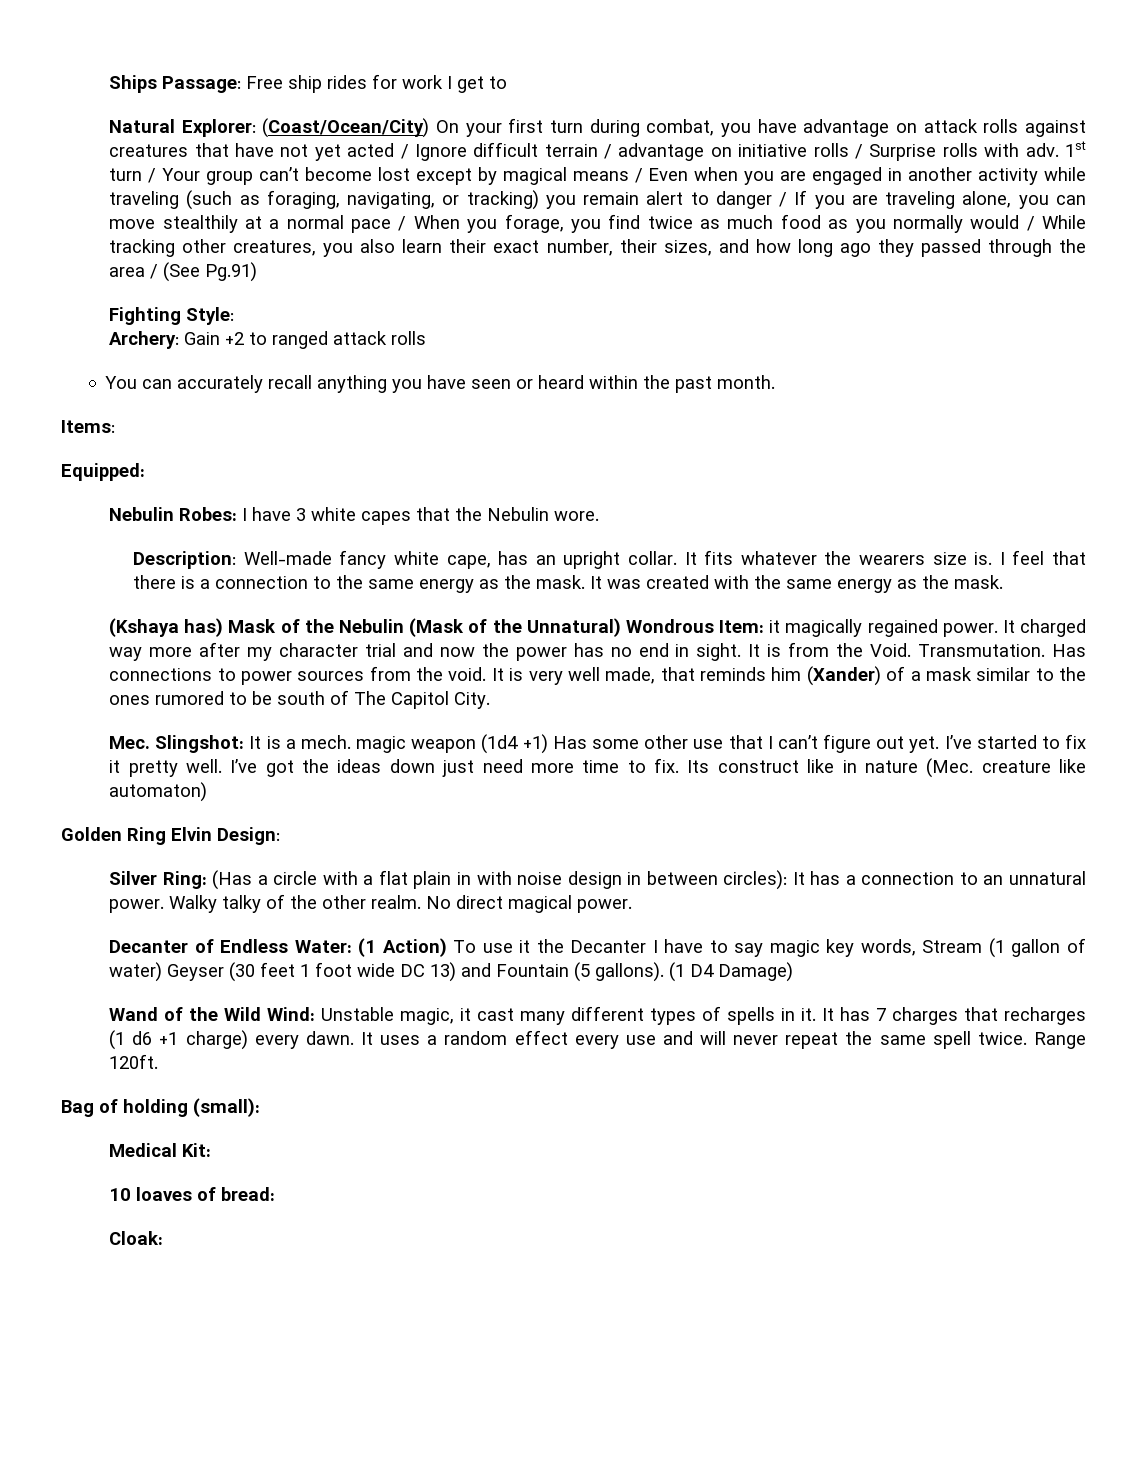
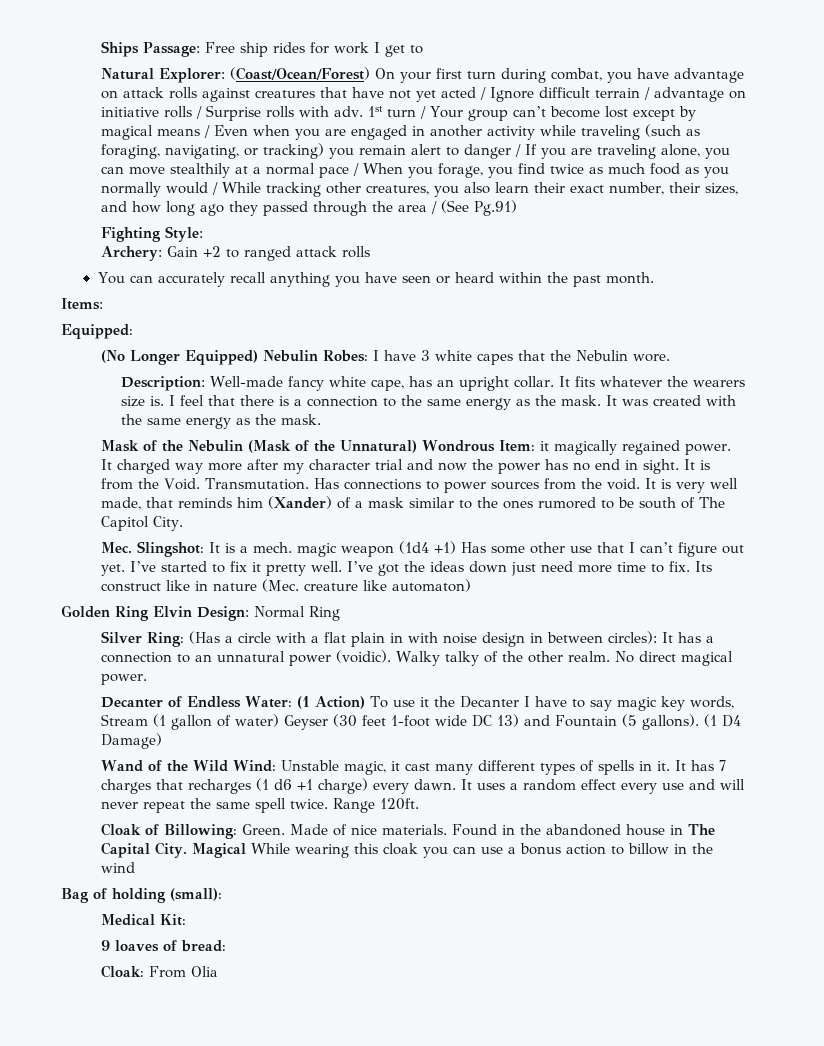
[262,118,430,138] (Coast/Ocean/City) -> [230,67,371,80] (Coast/Ocean/Forest)
(145, 472) none -> [101,350,259,365] (No Longer Equipped)
[109,618,224,637] (Kshaya has) -> (322, 419) none
(280, 836) none -> [254,606,340,621] Normal Ring
[109,899,165,913] power. -> [289,650,392,666] power (voidic).
[300,962,353,977] 1 foot -> [391,715,431,727] 1-foot
(159, 1061) none -> [101,823,716,839] [101,842,714,858] [101,862,136,873] // Cloak of Billowing: Green. Made of nice materials. Found in the abandoned house in The Capital City. Magical While wearing this cloak you can use a bonus action to billow in the wind
[109,1188,132,1201] 10 -> [101,940,111,951] 9
(164, 1238) none -> [149,966,219,978] From Olia

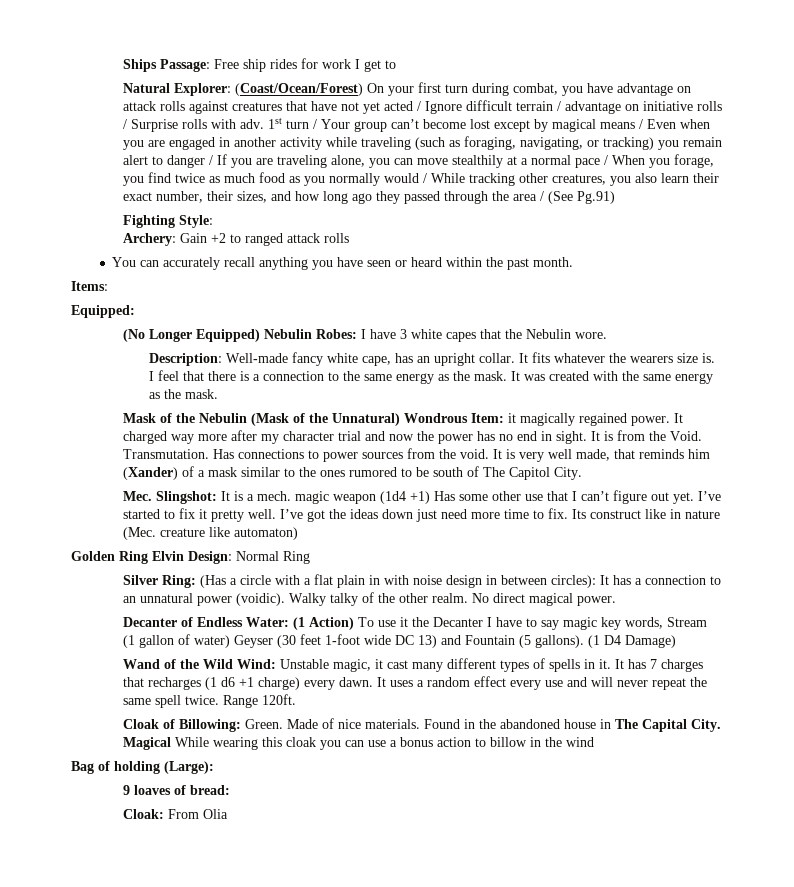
[170,888,222,901] [101,914,187,926] (small): // Medical Kit: -> [164,761,214,774] (Large):

